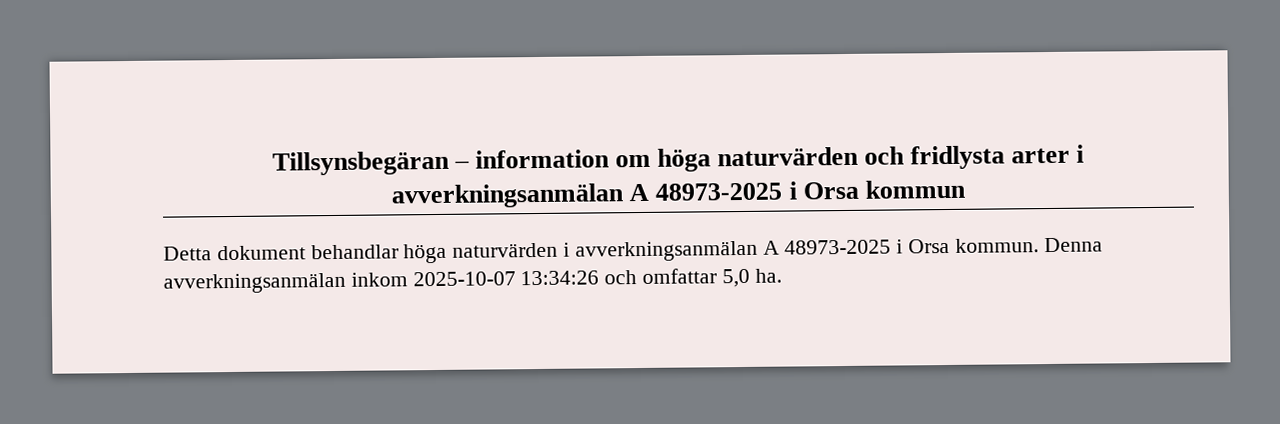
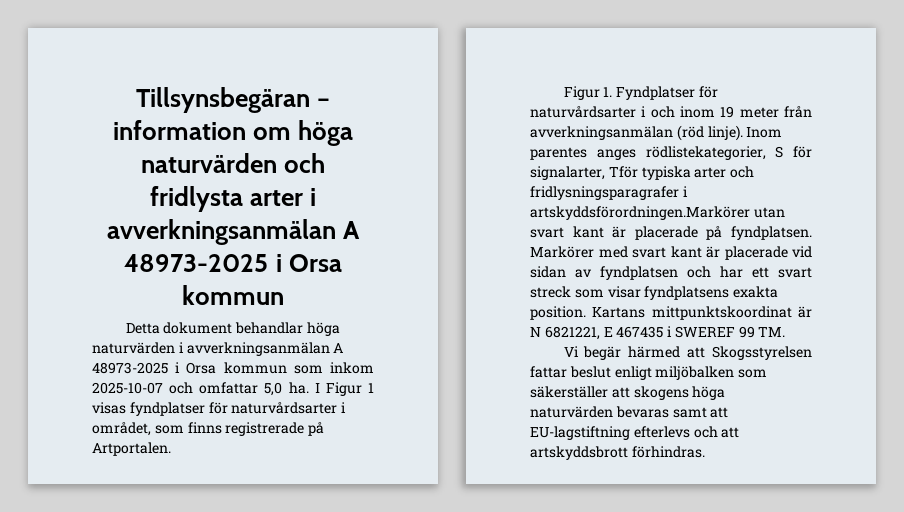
[954,237,1103,253] [163,272,346,294] kommun. Denna avverkningsanmälan -> [223,362,323,374] kommun som
[520,270,600,286] 13:34:26 -> (163, 388) none
(782, 275) none -> [314,382,374,396] [92,402,347,416] [92,422,325,436] [92,442,171,456] [563,86,718,100] [530,106,812,118] [530,125,783,141] [530,146,812,160] [530,166,755,180] [530,186,688,200] [530,206,785,220] [530,226,812,240] [530,246,812,260] [530,266,812,280] [530,286,779,300] [530,306,812,320] [530,326,786,340] [563,346,812,360] [530,366,768,380] [530,386,726,400] [530,406,729,418] [530,426,740,440] [530,446,705,460] I Figur 1 visas fyndplatser för naturvårdsarter i området, som finns registrerade på Artportalen. // Figur 1. Fyndplatser för naturvårdsarter i och inom 19 meter från avverkningsanmälan (röd linje). Inom parentes anges rödlistekategorier, S för signalarter, Tför typiska arter och fridlysningsparagrafer i artskyddsförordningen.Markörer utan svart kant är placerade på fyndplatsen. Markörer med svart kant är placerade vid sidan av fyndplatsen och har ett svart streck som visar fyndplatsens exakta position. Kartans mittpunktskoordinat är N 6821221, E 467435 i SWEREF 99 TM. // Vi begär härmed att Skogsstyrelsen fattar beslut enligt miljöbalken som säkerställer att skogens höga naturvärden bevaras samt att EU-lagstiftning efterlevs och att artskyddsbrott förhindras.

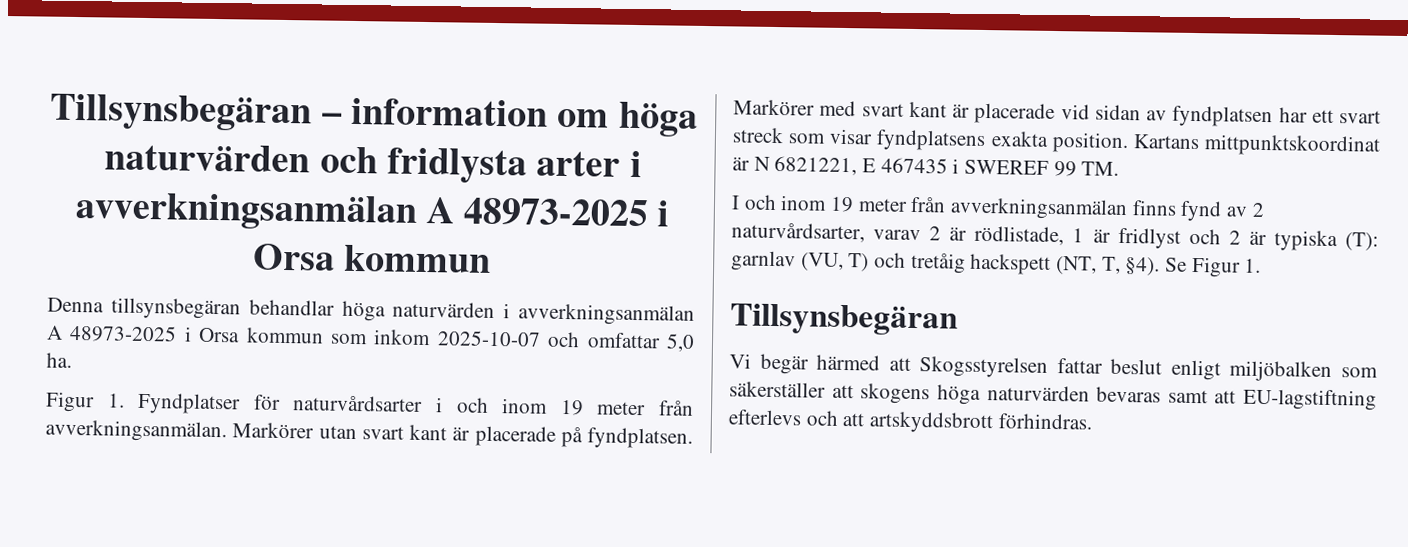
[125,322,233,334] Detta dokument -> [47,297,241,320] Denna tillsynsbegäran
[314,382,374,396] [92,402,347,416] [92,422,325,436] [92,442,171,456] I Figur 1 visas fyndplatser för naturvårdsarter i området, som finns registrerade på Artportalen. -> (72, 360) none
[530,125,783,141] [530,146,812,160] [530,166,755,180] [530,186,688,200] [530,206,750,220] avverkningsanmälan (röd linje). Inom parentes anges rödlistekategorier, S för signalarter, Tför typiska arter och fridlysningsparagrafer i artskyddsförordningen.Markörer -> [45,419,315,443] avverkningsanmälan. Markörer
[687,266,711,278] och -> (1274, 116) none
(786, 332) none -> [731,194,1265,222] [731,222,1379,252] [731,250,1262,278] [730,303,958,336] // I och inom 19 meter från avverkningsanmälan finns fynd av 2 naturvårdsarter, varav 2 är rödlistade, 1 är fridlyst och 2 är typiska (T): garnlav (VU, T) och tretåig hackspett (NT, T, §4). Se Figur 1. // Tillsynsbegäran

